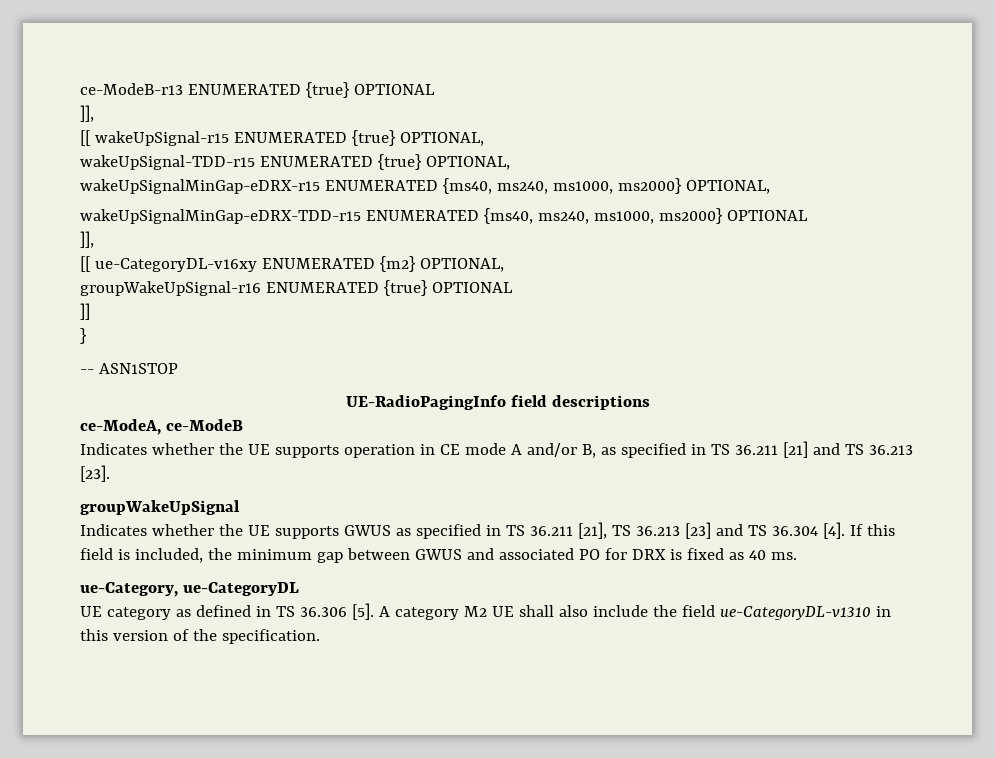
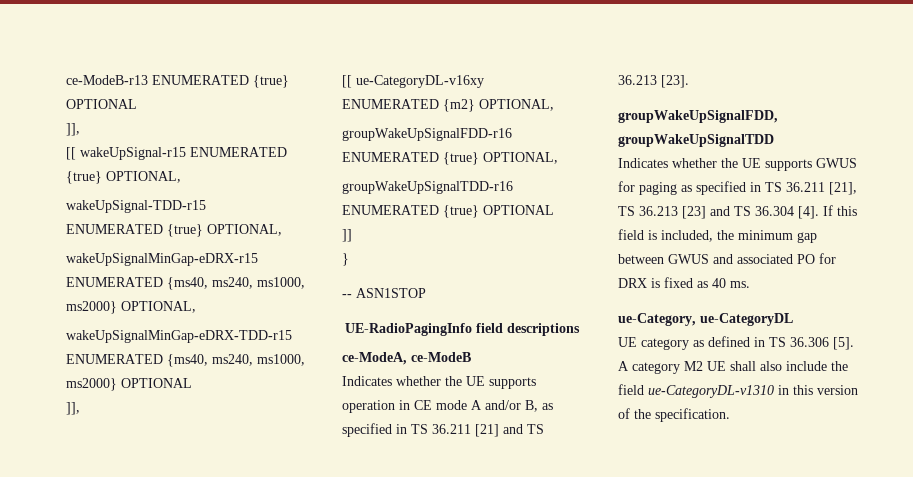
[80,281,261,296] groupWakeUpSignal-r16 -> [342,128,512,141] [342,152,558,165] [342,181,513,194] groupWakeUpSignalFDD-r16 ENUMERATED {true} OPTIONAL, // groupWakeUpSignalTDD-r16
[80,500,240,515] groupWakeUpSignal -> [618,110,778,123] [618,134,774,147] groupWakeUpSignalFDD, groupWakeUpSignalTDD
(391, 530) none -> [618,181,677,195] for paging

